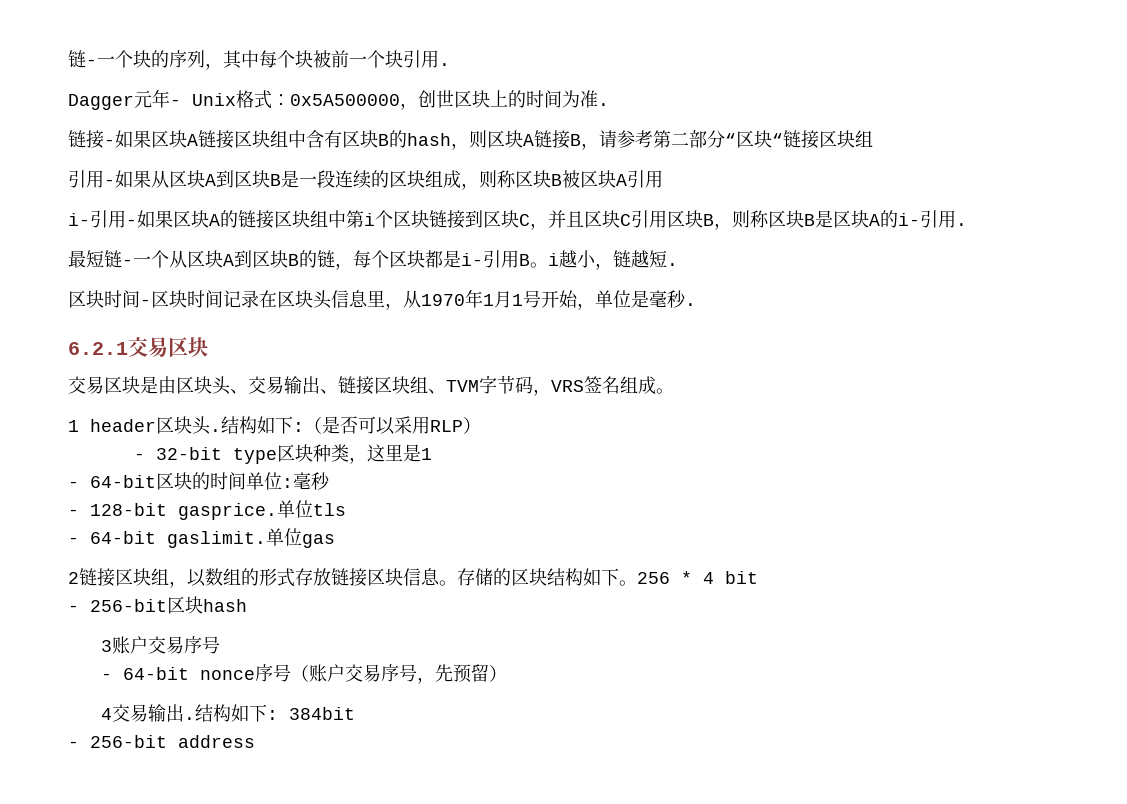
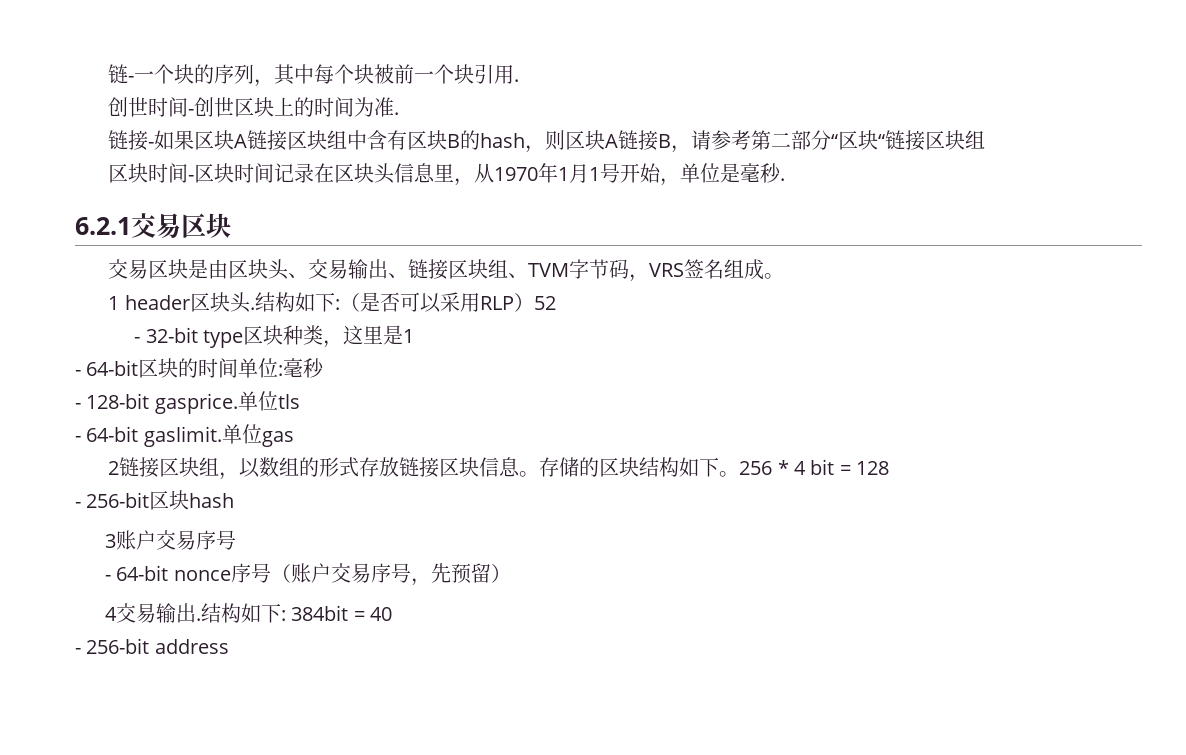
[68,89,418,110] Dagger元年- Unix格式：0x5A500000， -> [108,97,195,117] 创世时间-
[68,170,663,190] [68,210,967,230] [68,250,678,270] // 引用-如果从区块A到区块B是一段连续的区块组成，则称区块B被区块A引用 // i-引用-如果区块A的链接区块组中第i个区块链接到区块C，并且区块C引用区块B，则称区块B是区块A的i-引用. // 最短链-一个从区块A到区块B的链，每个区块都是i-引用B。i越小，链越短. -> (986, 139) none
(481, 425) none -> [533,296,556,310] 52
(758, 577) none -> [839,461,890,475] = 128
(356, 713) none -> [353,607,392,621] = 40

